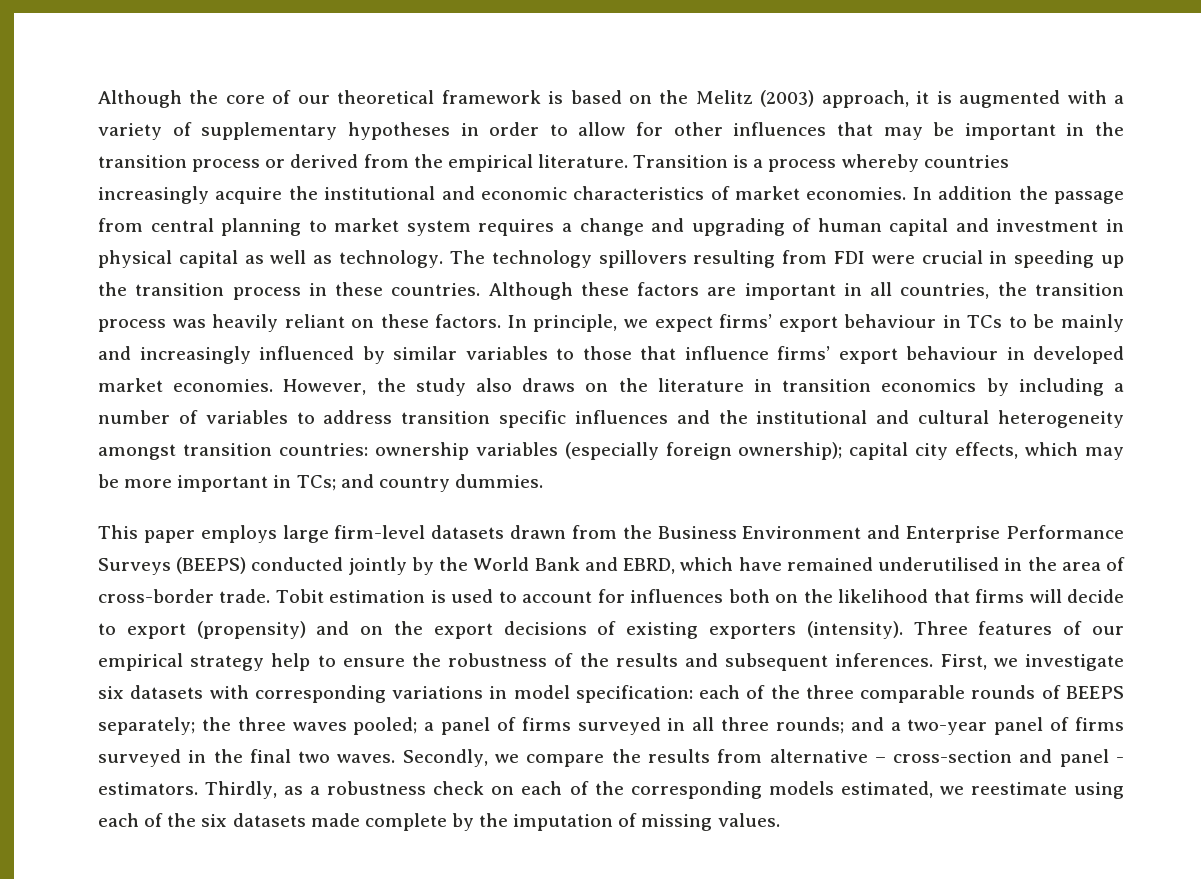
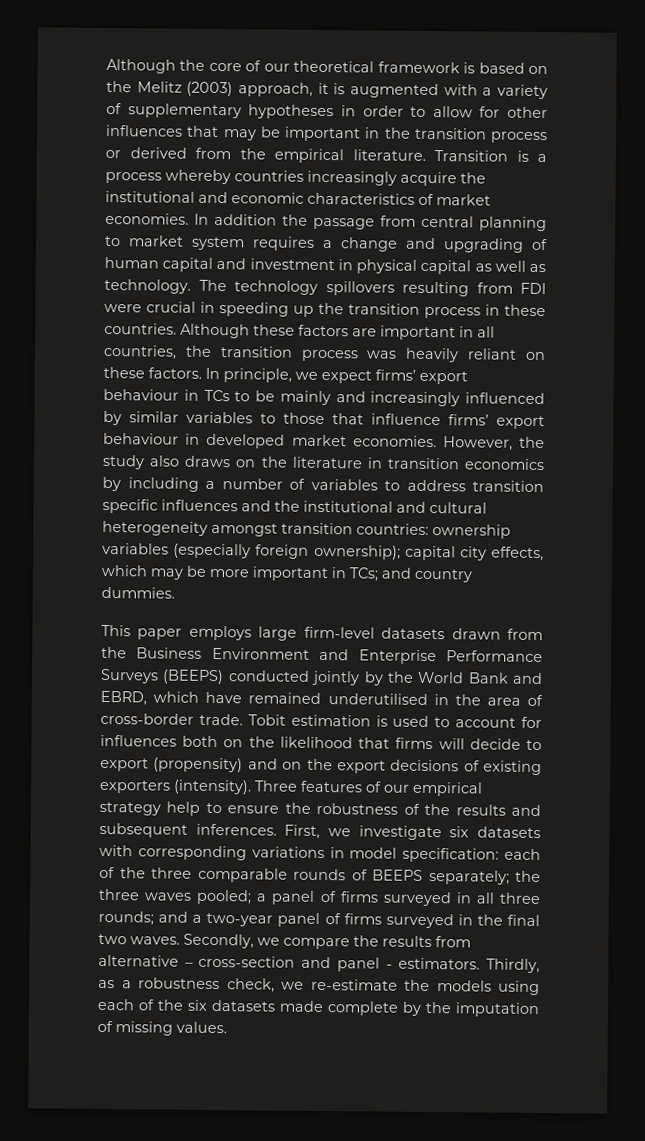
[433,781,1067,799] check on each of the corresponding models estimated, we reestimate -> [226,978,492,993] check, we re-estimate the models

